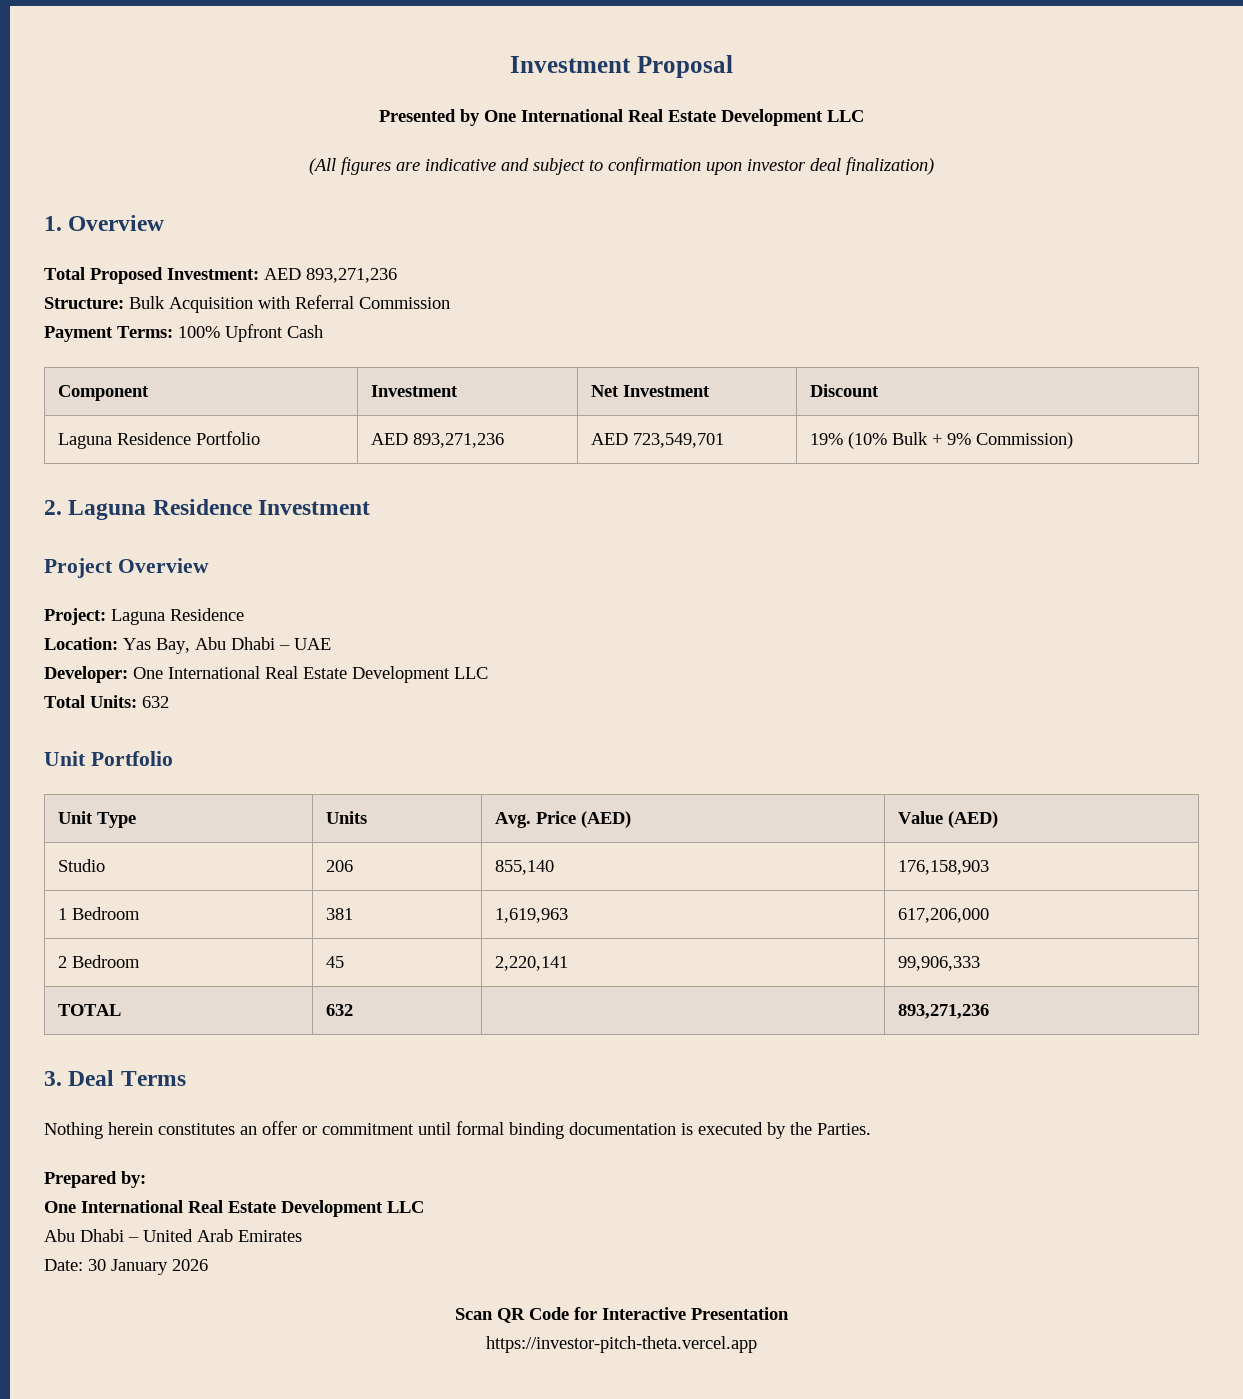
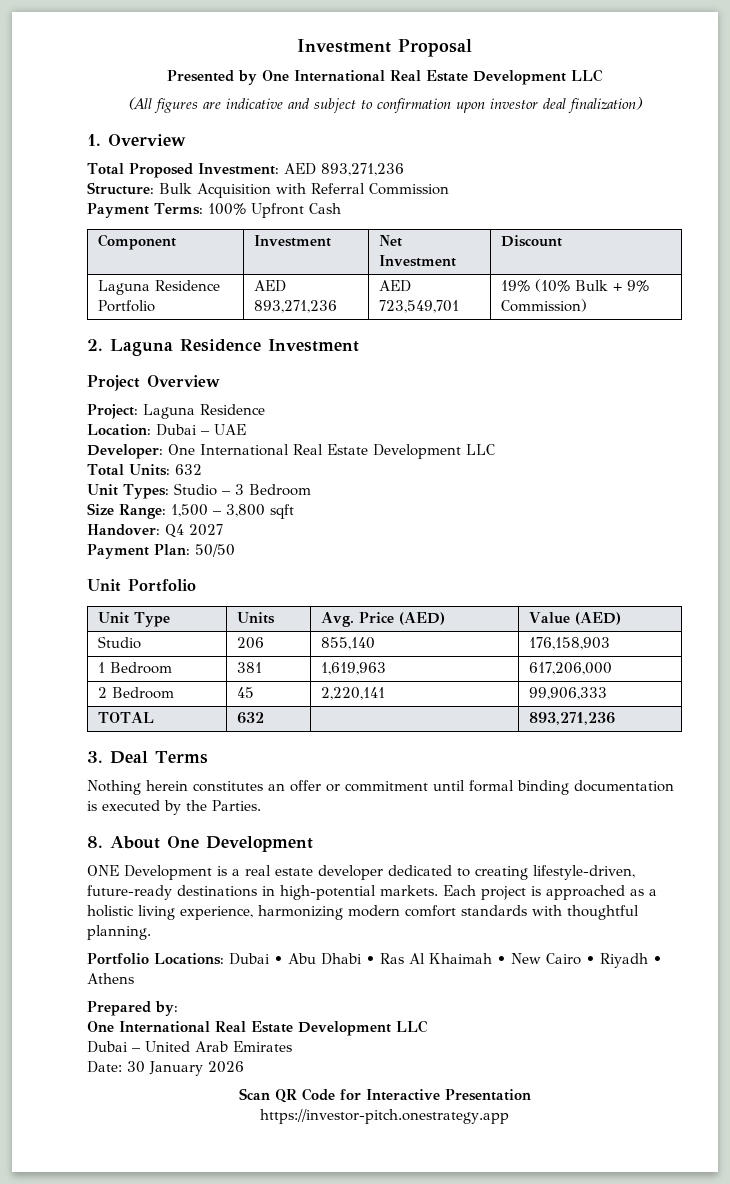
[123,637,275,654] Yas Bay, Abu Dhabi -> [156,424,197,436] Dubai
(169, 702) none -> [87,483,311,499] [87,503,294,519] [87,524,223,538] [87,544,235,559] // Unit Types: Studio – 3 Bedroom // Size Range: 1,500 – 3,800 sqft // Handover: Q4 2027 // Payment Plan: 50/50
(871, 1129) none -> [87,836,313,852] [87,865,635,880] [87,885,657,900] [87,905,639,920] [87,925,151,940] [87,953,662,968] [87,973,134,984] // 8. About One Development // ONE Development is a real estate developer dedicated to creating lifestyle-driven, future-ready destinations in high-potential markets. Each project is approached as a holistic living experience, harmonizing modern comfort standards with thoughtful planning. // Portfolio Locations: Dubai • Abu Dhabi • Ras Al Khaimah • New Cairo • Riyadh • Athens
[44,1229,124,1242] Abu Dhabi -> [87,1041,128,1053] Dubai
[486,1336,757,1353] https://investor-pitch-theta.vercel.app -> [260,1109,510,1124] https://investor-pitch.onestrategy.app

